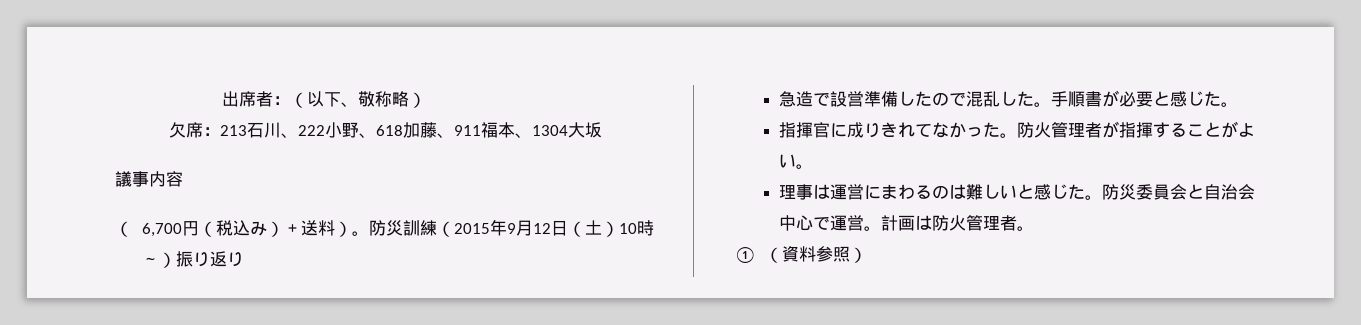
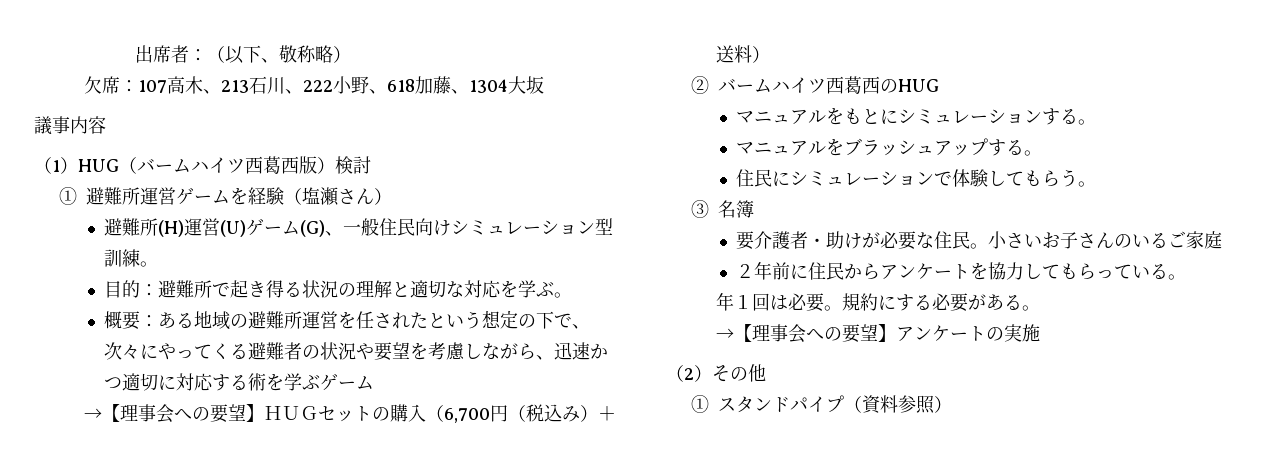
(220, 131) none -> [138,76,222,94] 107高木、
[453,122,532,138] 911福本、 -> (470, 91) none
(132, 229) none -> [52,156,371,174] [59,187,393,206] [104,218,614,237] [104,249,159,267] [104,280,573,298] [104,310,591,330] [104,342,609,361] [104,373,375,391] [84,404,445,423] 1）HUG（バームハイツ西葛西版）検討 // ①避難所運営ゲームを経験（塩瀬さん） // 避難所(H)運営(U)ゲーム(G)、一般住民向けシミュレーション型訓練。 // 目的：避難所で起き得る状況の理解と適切な対応を学ぶ。 // 概要：ある地域の避難所運営を任されたという想定の下で、次々にやってくる避難者の状況や要望を考慮しながら、迅速かつ適切に対応する術を学ぶゲーム // →【理事会への要望】ＨＵＧセットの購入（
[351,219,654,237] [141,251,244,268] [779,90,1239,107] [779,121,1256,138] [779,154,814,169] [779,184,1256,200] [779,215,1035,231] [733,247,757,263] 。防災訓練（2015年9月12日（土）10時～）振り返り // 急造で設営準備したので混乱した。手順書が必要と感じた。 // 指揮官に成りきれてなかった。防火管理者が指揮することがよい。 // 理事は運営にまわるのは難しいと感じた。防災委員会と自治会中心で運営。計画は防火管理者。 // ① -> [691,76,940,94] [736,107,1097,125] [736,138,1043,156] [736,169,1097,187] [691,200,755,218] [736,231,1223,250] [736,261,1187,280] [716,292,1041,312] [716,324,1041,343] [666,364,766,382] [691,395,845,413] // ②バームハイツ西葛西のHUG // マニュアルをもとにシミュレーションする。 // マニュアルをブラッシュアップする。 // 住民にシミュレーションで体験してもらう。 // ③名簿 // 要介護者・助けが必要な住民。小さいお子さんのいるご家庭 // ２年前に住民からアンケートを協力してもらっている。 // 年１回は必要。規約にする必要がある。 // →【理事会への要望】アンケートの実施 // （2）その他 // ①スタンドパイプ

